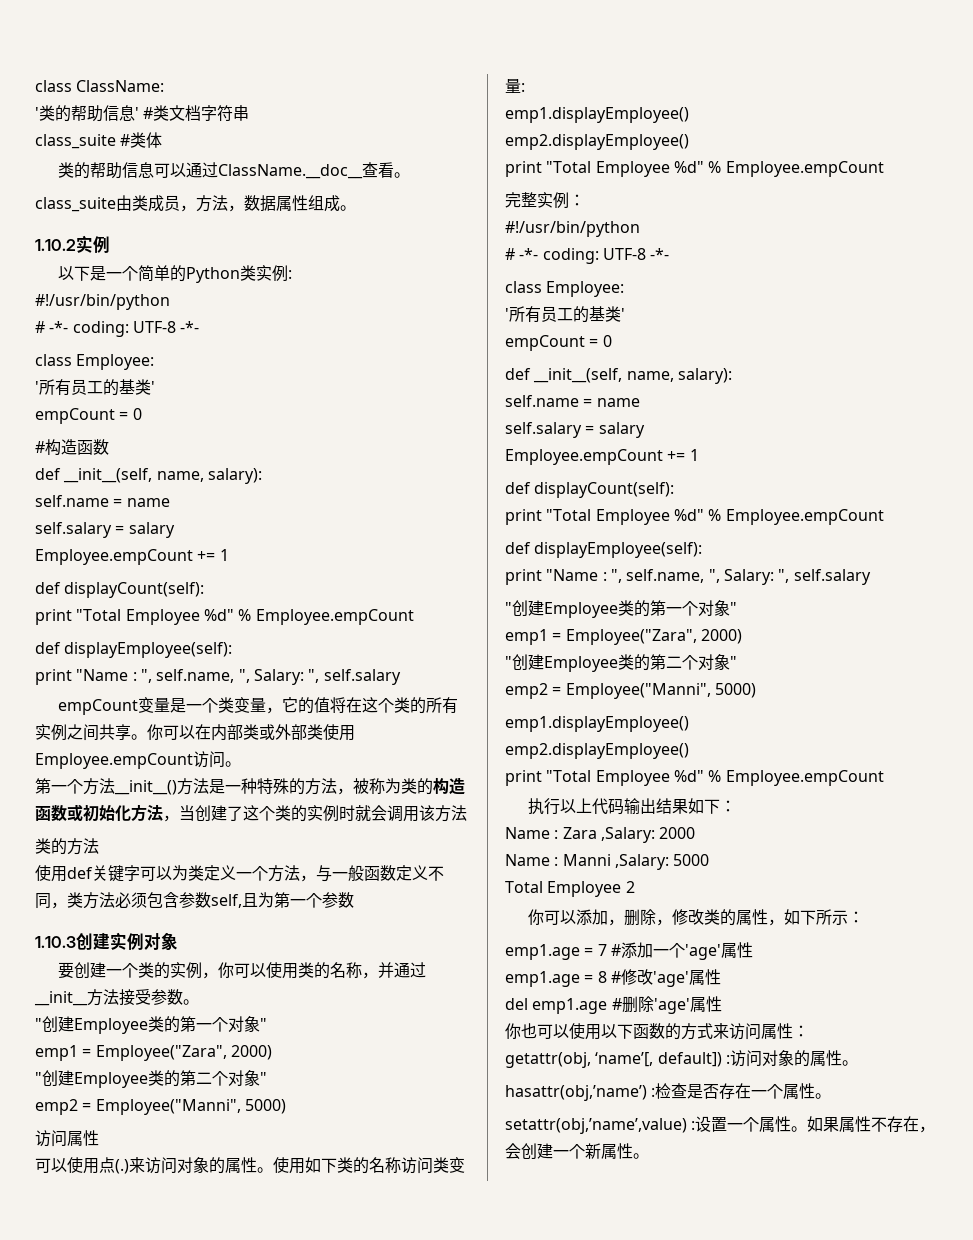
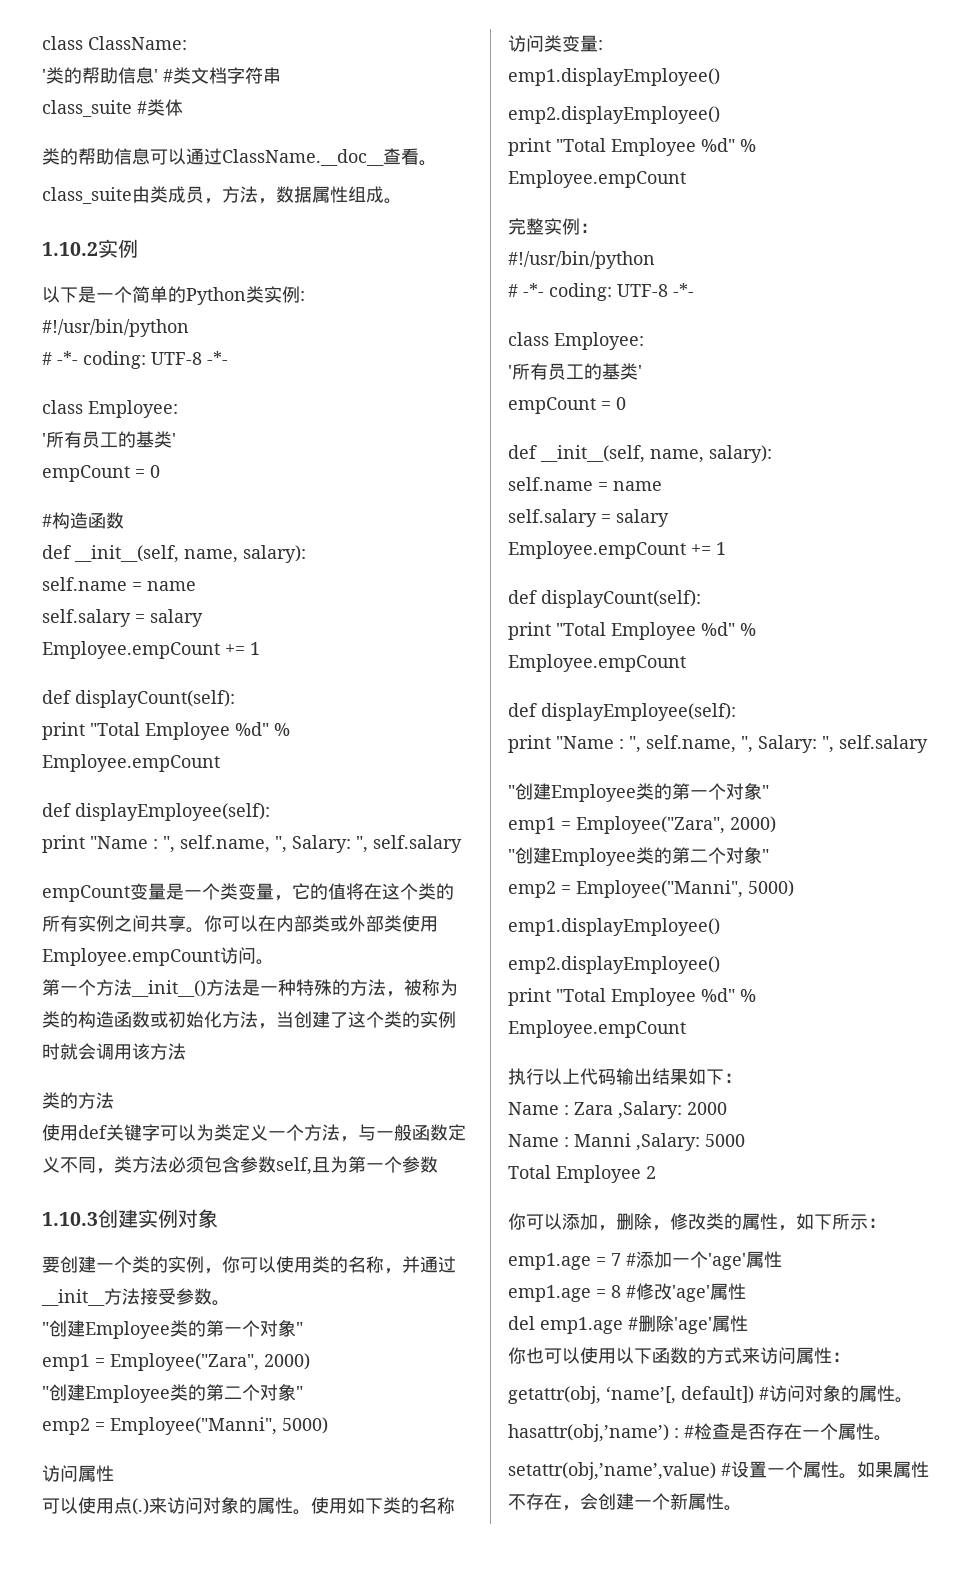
[725,1055,730,1064] : -> [759,1387,769,1400] #
(656, 1092) none -> [684,1425,694,1438] #
[691,1121,696,1130] : -> [721,1463,731,1476] #

